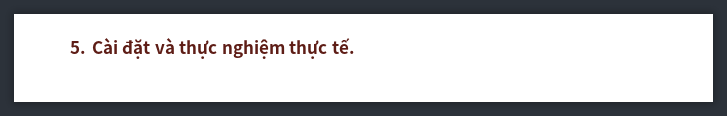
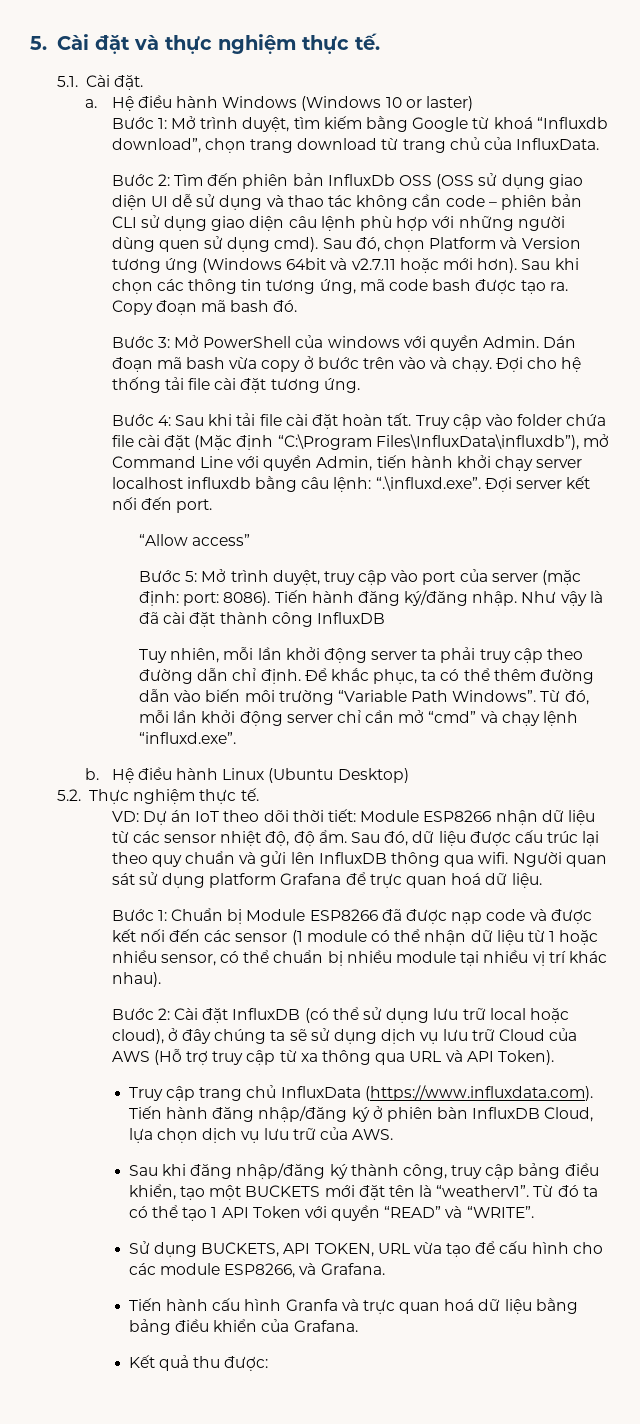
(356, 46) none -> [57,75,144,90] [84,95,474,111] [111,116,608,132] [111,137,600,153] [111,173,583,189] [111,194,583,210] [111,215,565,231] [111,236,581,252] [111,258,579,273] [111,279,568,294] [111,300,298,315] [111,335,577,351] [111,356,582,372] [111,377,360,393] [111,413,607,429] [111,434,610,450] [111,455,583,471] [111,476,591,492] [111,497,213,513] [138,534,251,546] [138,569,582,585] [138,590,603,606] [138,612,385,627] [138,647,584,663] [138,668,595,684] [138,689,589,705] [138,710,579,726] [138,732,236,744] [84,767,409,783] [57,788,259,804] [111,809,595,825] [111,830,600,846] [111,851,607,867] [111,872,542,888] [111,908,592,924] [111,929,599,945] [111,950,607,966] [111,972,161,987] [111,1007,569,1023] [111,1028,578,1044] [111,1049,554,1065] [128,1085,593,1101] [128,1106,594,1122] [128,1127,394,1143] [128,1163,599,1179] [128,1184,598,1200] [128,1205,534,1221] [128,1241,603,1257] [128,1263,385,1278] [128,1298,578,1314] [128,1319,358,1335] [128,1355,269,1371] // 5.1. Cài đặt. // a. Hệ điều hành Windows (Windows 10 or laster) // Bước 1: Mở trình duyệt, tìm kiếm bằng Google từ khoá “Influxdb download”, chọn trang download từ trang chủ của InfluxData. // Bước 2: Tìm đến phiên bản InfluxDb OSS (OSS sử dụng giao diện UI dễ sử dụng và thao tác không cần code – phiên bản CLI sử dụng giao diện câu lệnh phù hợp với những người dùng quen sử dụng cmd). Sau đó, chọn Platform và Version tương ứng (Windows 64bit và v2.7.11 hoặc mới hơn). Sau khi chọn các thông tin tương ứng, mã code bash được tạo ra. Copy đoạn mã bash đó. // Bước 3: Mở PowerShell của windows với quyền Admin. Dán đoạn mã bash vừa copy ở bước trên vào và chạy. Đợi cho hệ thống tải file cài đặt tương ứng. // Bước 4: Sau khi tải file cài đặt hoàn tất. Truy cập vào folder chứa file cài đặt (Mặc định “C:\Program Files\InfluxData\influxdb”), mở Command Line với quyền Admin, tiến hành khởi chạy server localhost influxdb bằng câu lệnh: “.\influxd.exe”. Đợi server kết nối đến port. // “Allow access” // Bước 5: Mở trình duyệt, truy cập vào port của server (mặc định: port: 8086). Tiến hành đăng ký/đăng nhập. Như vậy là đã cài đặt thành công InfluxDB // Tuy nhiên, mỗi lần khởi động server ta phải truy cập theo đường dẫn chỉ định. Để khắc phục, ta có thể thêm đường dẫn vào biến môi trường “Variable Path Windows”. Từ đó, mỗi lần khởi động server chỉ cần mở “cmd” và chạy lệnh “influxd.exe”. // b. Hệ điều hành Linux (Ubuntu Desktop) // 5.2. Thực nghiệm thực tế. // VD: Dự án IoT theo dõi thời tiết: Module ESP8266 nhận dữ liệu từ các sensor nhiệt độ, độ ẩm. Sau đó, dữ liệu được cấu trúc lại theo quy chuẩn và gửi lên InfluxDB thông qua wifi. Người quan sát sử dụng platform Grafana để trực quan hoá dữ liệu. // Bước 1: Chuẩn bị Module ESP8266 đã được nạp code và được kết nối đến các sensor (1 module có thể nhận dữ liệu từ 1 hoặc nhiều sensor, có thể chuẩn bị nhiều module tại nhiều vị trí khác nhau). // Bước 2: Cài đặt InfluxDB (có thể sử dụng lưu trữ local hoặc cloud), ở đây chúng ta sẽ sử dụng dịch vụ lưu trữ Cloud của AWS (Hỗ trợ truy cập từ xa thông qua URL và API Token). // Truy cập trang chủ InfluxData (https://www.influxdata.com). Tiến hành đăng nhập/đăng ký ở phiên bàn InfluxDB Cloud, lựa chọn dịch vụ lưu trữ của AWS. // Sau khi đăng nhập/đăng ký thành công, truy cập bảng điều khiển, tạo một BUCKETS mới đặt tên là “weatherv1”. Từ đó ta có thể tạo 1 API Token với quyền “READ” và “WRITE”. // Sử dụng BUCKETS, API TOKEN, URL vừa tạo để cấu hình cho các module ESP8266, và Grafana. // Tiến hành cấu hình Granfa và trực quan hoá dữ liệu bằng bảng điều khiển của Grafana. // Kết quả thu được:

